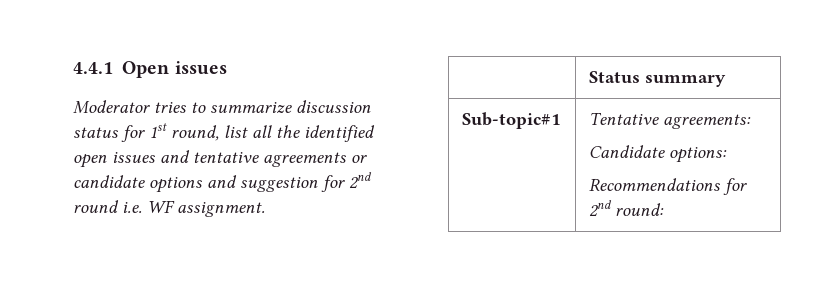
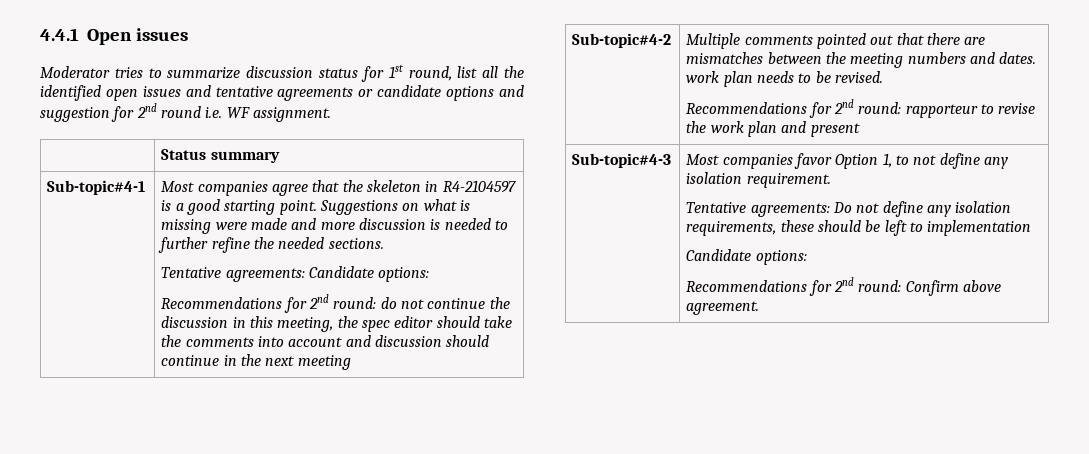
[461,112,561,129] [588,112,751,129] [588,145,727,163] [588,178,747,195] [588,200,664,217] Sub-topic#1 | Tentative agreements: // Candidate options: // Recommendations for 2nd round: -> [47,180,146,195] [161,180,516,196] [161,199,470,215] [161,218,508,234] [158,237,384,253] [161,266,430,282] [161,294,510,313] [161,316,512,332] [161,335,490,347] [161,354,351,370] [572,33,672,48] [686,33,986,49] [686,52,1037,68] [686,71,884,87] [686,99,1036,118] [686,121,860,137] [572,153,672,168] [686,153,1008,169] [686,172,831,188] [686,201,1012,217] [686,220,1032,236] [686,249,807,265] [686,277,1002,296] [686,301,760,315] Sub-topic#4-1 | Most companies agree that the skeleton in R4-2104597 is a good starting point. Suggestions on what is missing were made and more discussion is needed to further refine the needed sections. // Tentative agreements: Candidate options: // Recommendations for 2nd round: do not continue the discussion in this meeting, the spec editor should take the comments into account and discussion should continue in the next meeting // Sub-topic#4-2 | Multiple comments pointed out that there are mismatches between the meeting numbers and dates. work plan needs to be revised. // Recommendations for 2nd round: rapporteur to revise the work plan and present // Sub-topic#4-3 | Most companies favor Option 1, to not define any isolation requirement. // Tentative agreements: Do not define any isolation requirements, these should be left to implementation // Candidate options: // Recommendations for 2nd round: Confirm above agreement.

